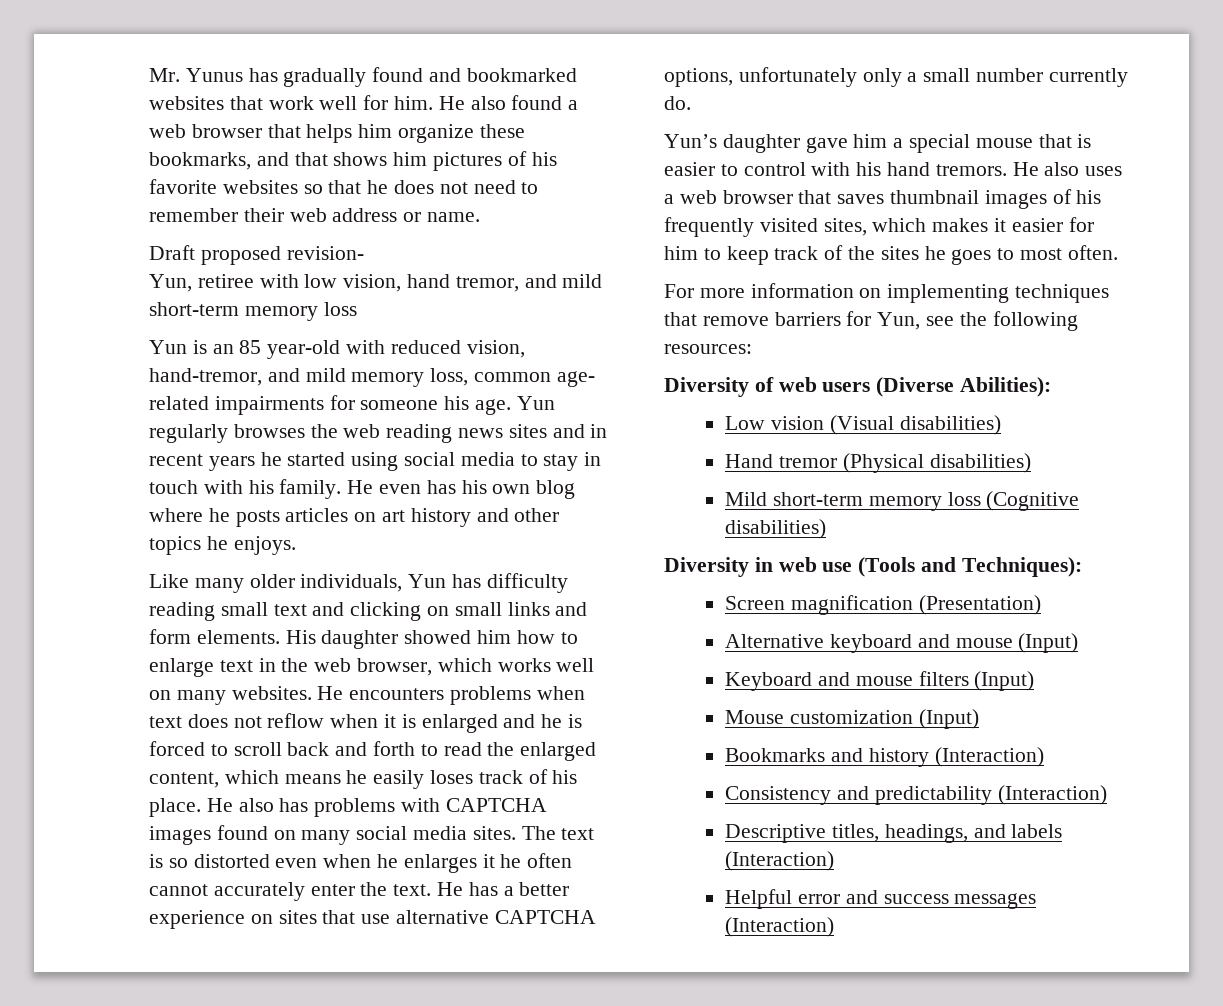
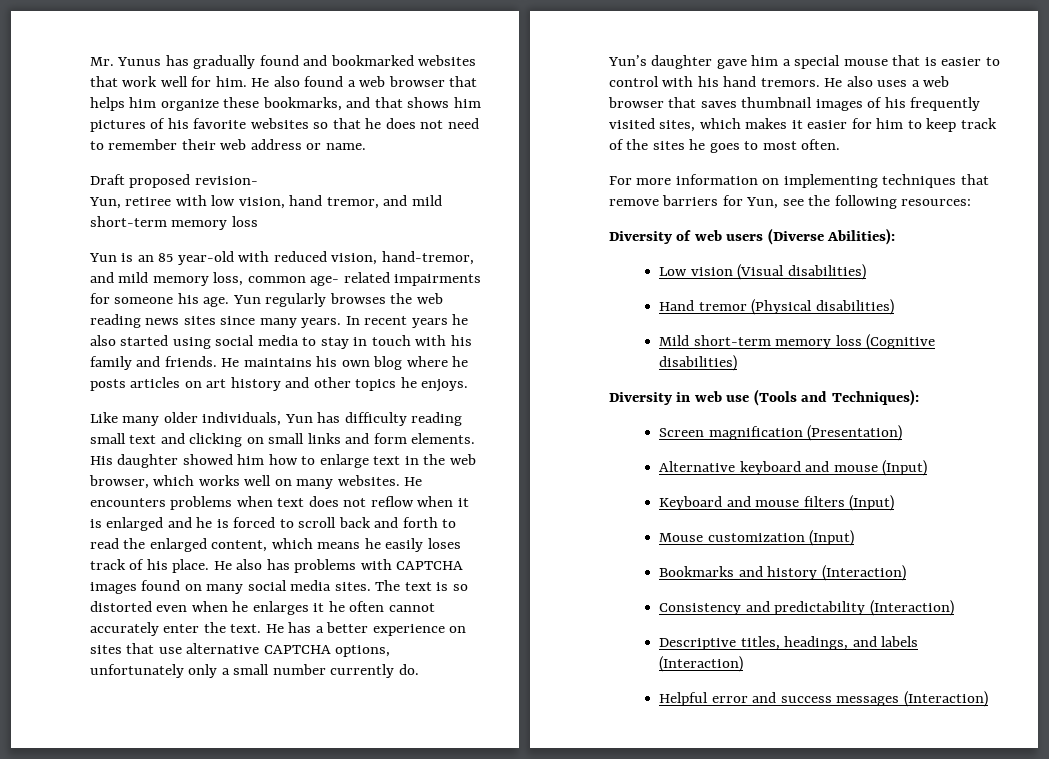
[552,424,608,438] and in -> [220,316,360,328] since many years. In
(282, 459) none -> [90,335,116,346] also
[279,479,456,499] family. He even has -> [90,356,312,370] family and friends. He maintains

